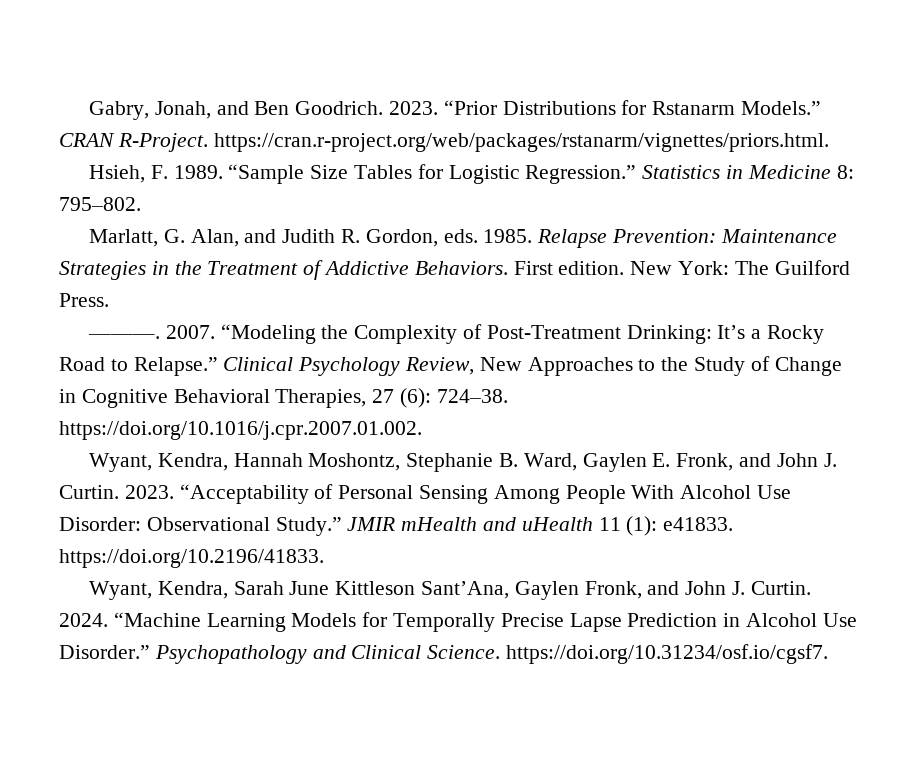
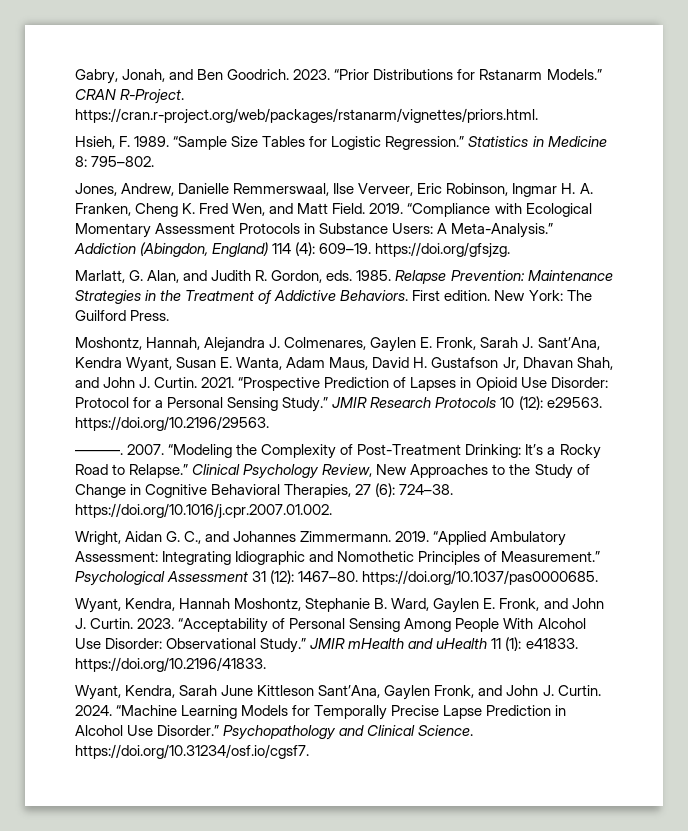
(141, 204) none -> [75,183,593,197] [75,203,592,217] [75,223,554,238] [74,242,511,258] // Jones, Andrew, Danielle Remmerswaal, Ilse Verveer, Eric Robinson, Ingmar H. A. Franken, Cheng K. Fred Wen, and Matt Field. 2019. “Compliance with Ecological Momentary Assessment Protocols in Substance Users: A Meta-Analysis.” Addiction (Abingdon, England) 114 (4): 609–19. https://doi.org/gfsjzg.
(109, 300) none -> [75,337,600,352] [75,357,613,372] [75,377,608,391] [75,396,602,412] [75,416,269,431] // Moshontz, Hannah, Alejandra J. Colmenares, Gaylen E. Fronk, Sarah J. Sant’Ana, Kendra Wyant, Susan E. Wanta, Adam Maus, David H. Gustafson Jr, Dhavan Shah, and John J. Curtin. 2021. “Prospective Prediction of Lapses in Opioid Use Disorder: Protocol for a Personal Sensing Study.” JMIR Research Protocols 10 (12): e29563. https://doi.org/10.2196/29563.
(422, 430) none -> [75,531,567,546] [75,551,601,565] [75,570,599,586] // Wright, Aidan G. C., and Johannes Zimmermann. 2019. “Applied Ambulatory Assessment: Integrating Idiographic and Nomothetic Principles of Measurement.” Psychological Assessment 31 (12): 1467–80. https://doi.org/10.1037/pas0000685.

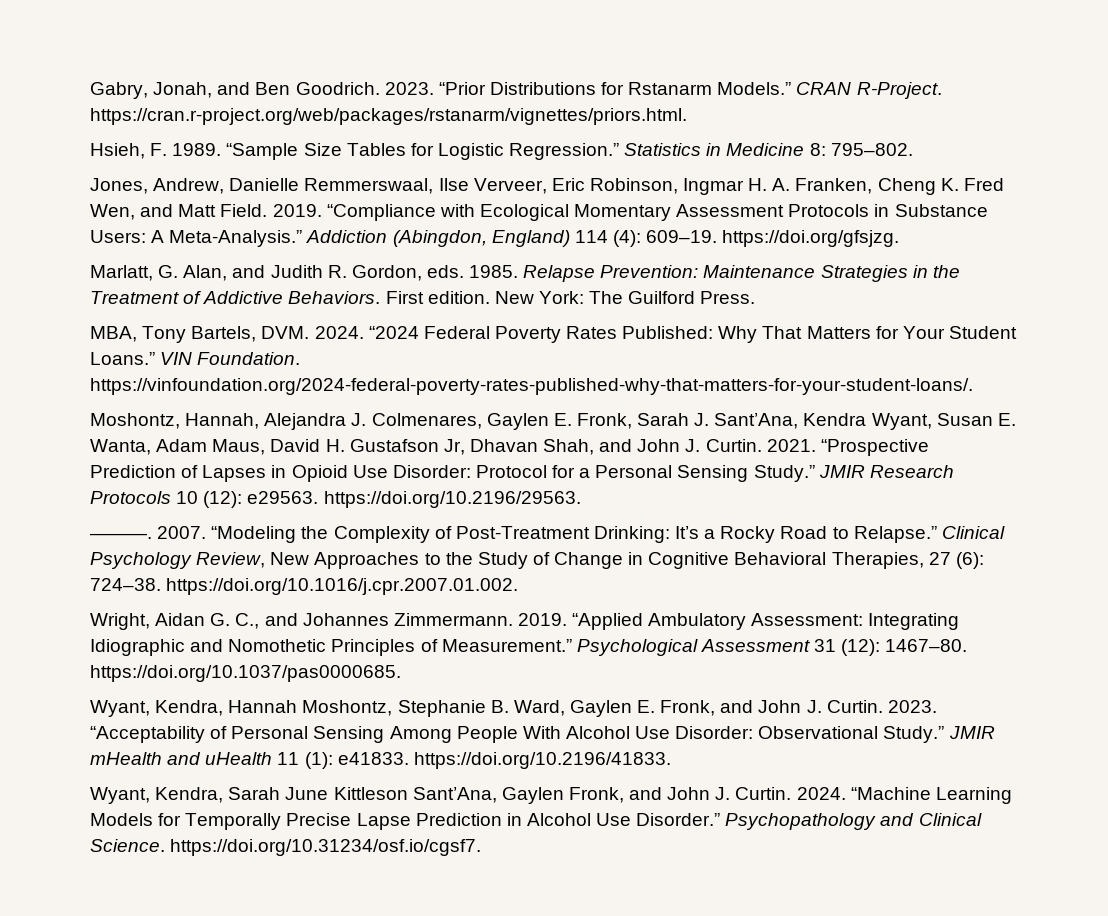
(170, 315) none -> [90,326,1017,343] [90,352,301,365] [90,378,973,395] // MBA, Tony Bartels, DVM. 2024. “2024 Federal Poverty Rates Published: Why That Matters for Your Student Loans.” VIN Foundation. https://vinfoundation.org/2024-federal-poverty-rates-published-why-that-matters-for-your-student-loans/.

